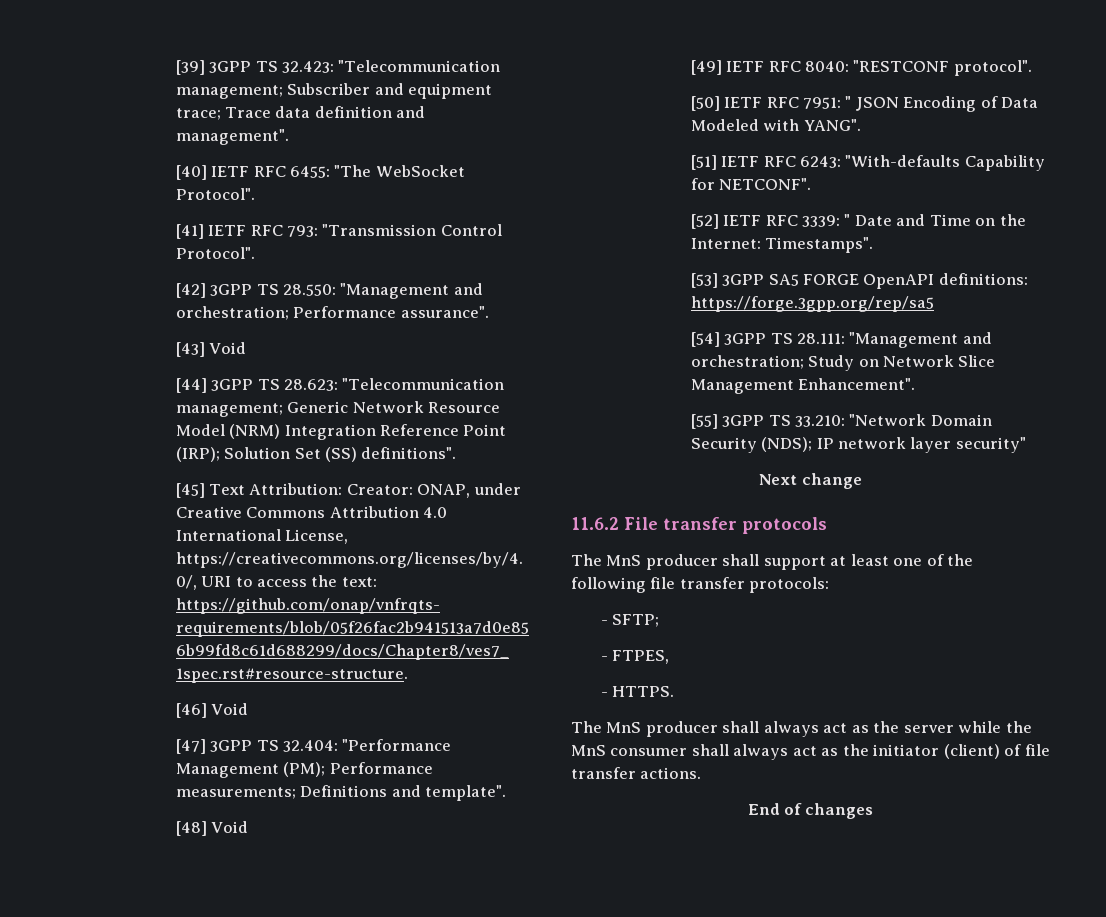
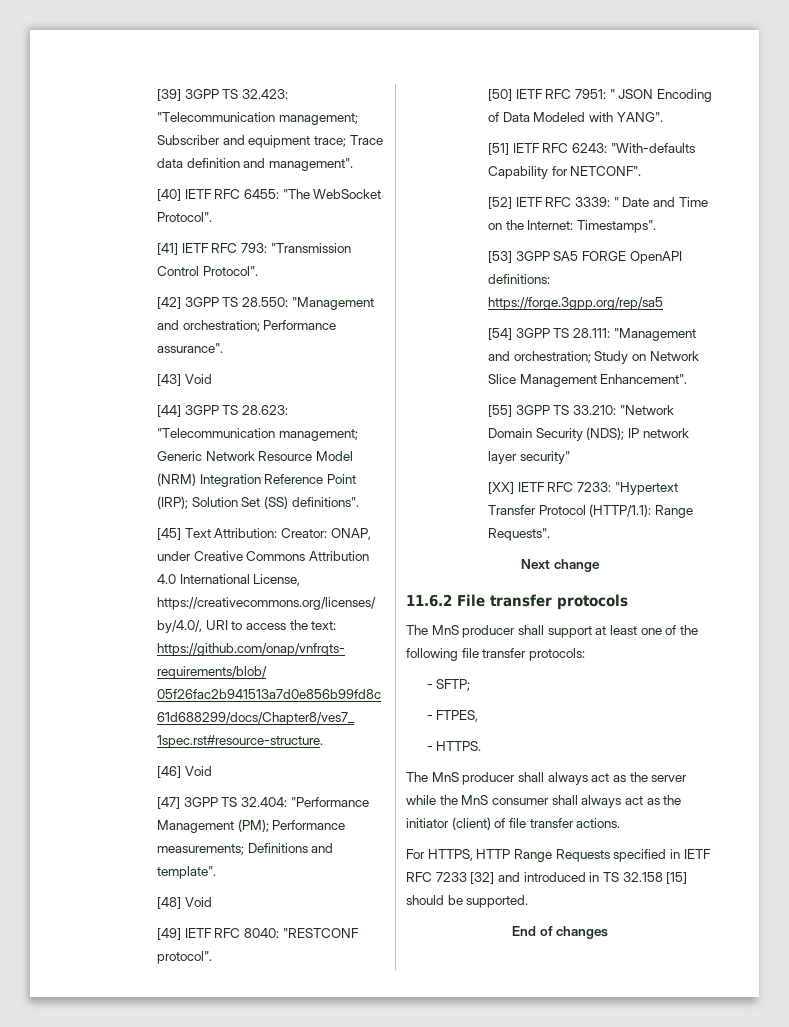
(1026, 445) none -> [488,482,678,495] [488,504,694,518] [488,528,551,541] // [XX] IETF RFC 7233: "Hypertext Transfer Protocol (HTTP/1.1): Range Requests".
(702, 773) none -> [406,849,711,862] [406,872,688,884] [406,895,529,908] // For HTTPS, HTTP Range Requests specified in IETF RFC 7233 [32] and introduced in TS 32.158 [15] should be supported.

